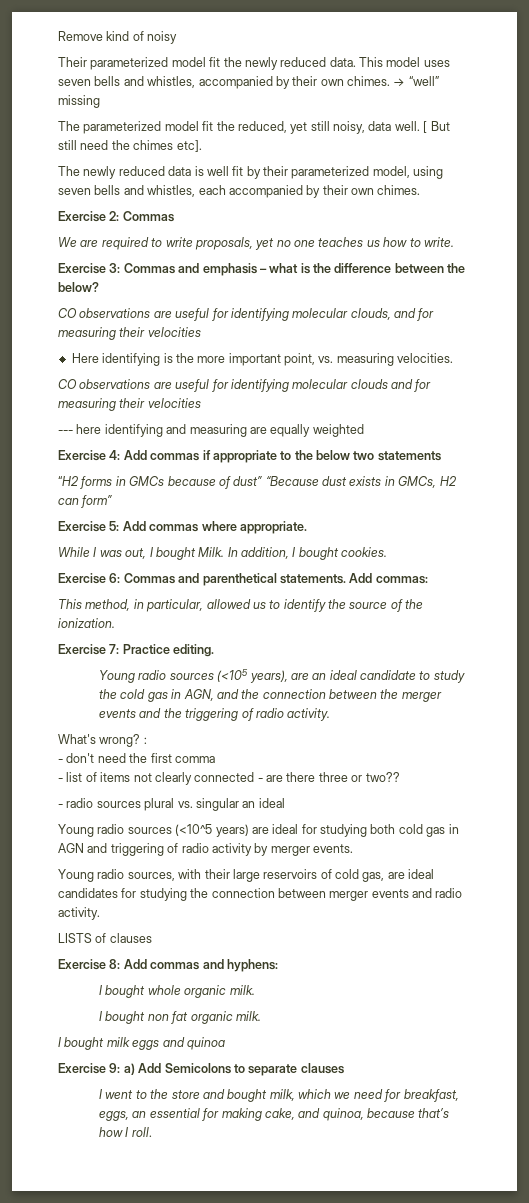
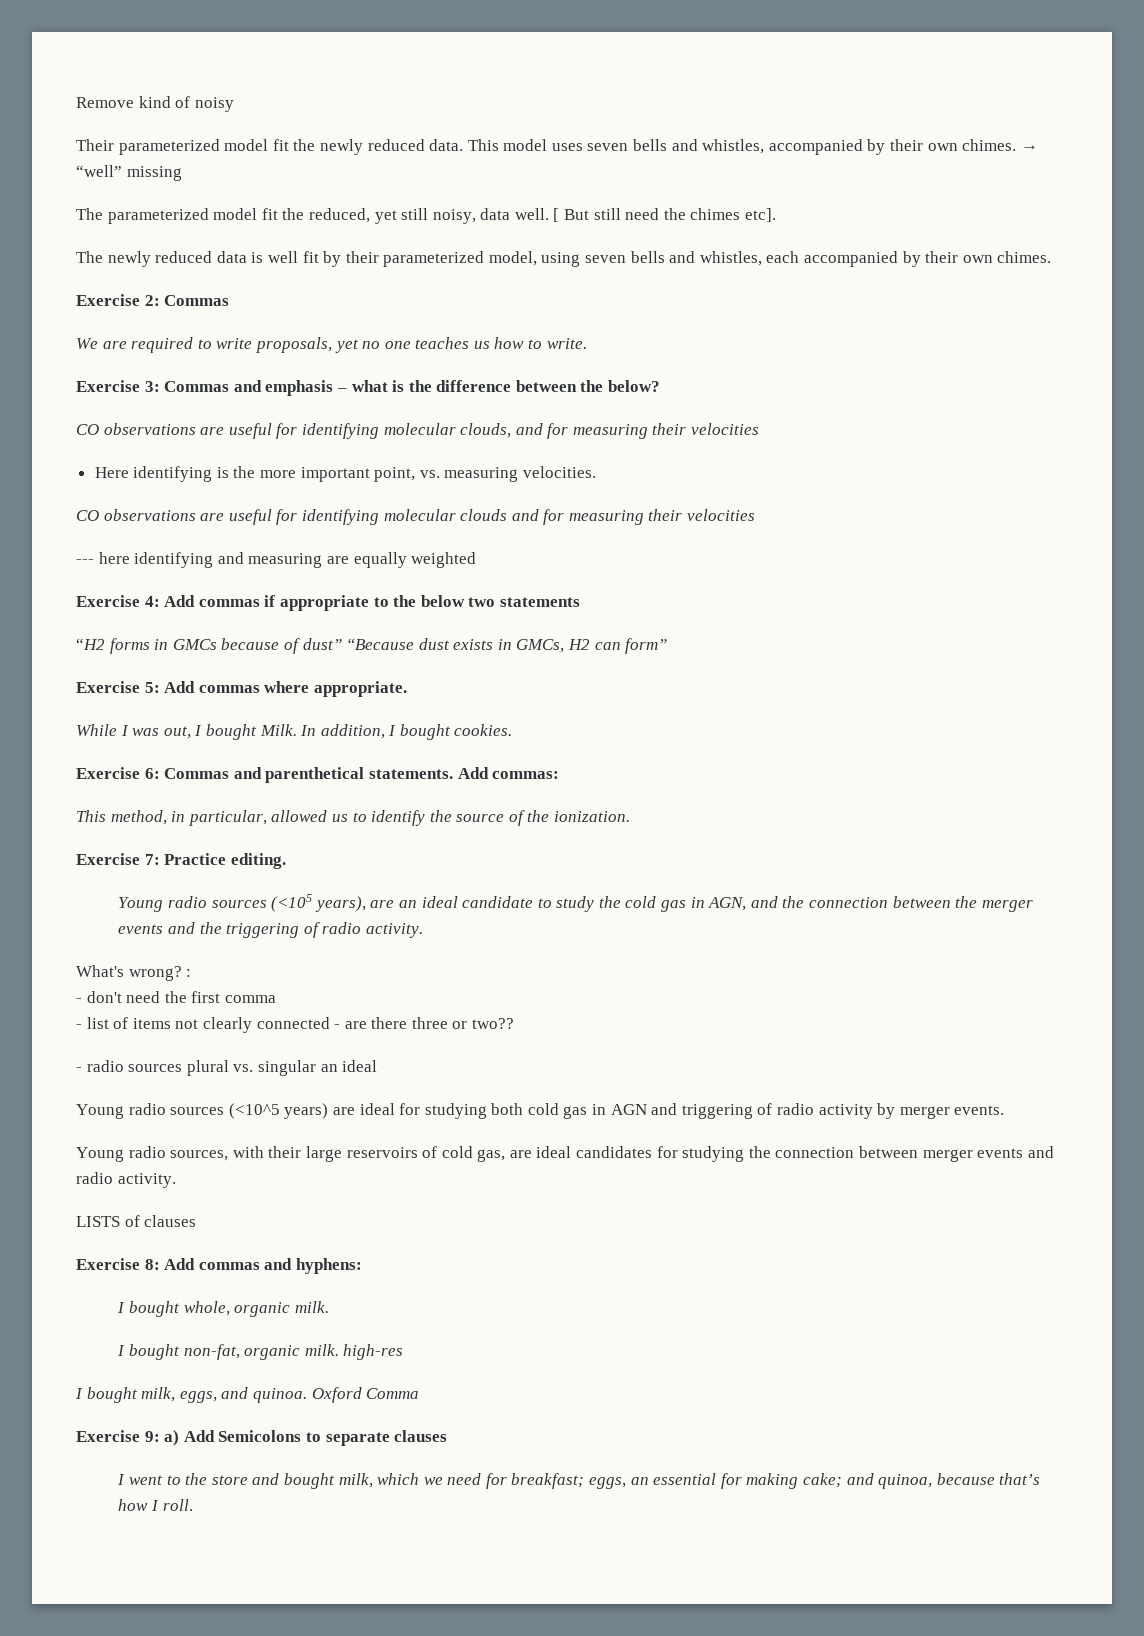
[147,985,255,998] [99,1011,261,1024] [58,1037,225,1050] whole organic milk. // I bought non fat organic milk. // I bought milk eggs and quinoa -> [183,1301,329,1317] [117,1344,404,1360] [75,1387,420,1403] whole, organic milk. // I bought non-fat, organic milk. high-res // I bought milk, eggs, and quinoa. Oxford Comma
[403,1089,459,1102] breakfast, -> [511,1473,585,1489] breakfast;
[264,1108,295,1120] cake, -> [803,1473,843,1488] cake;

